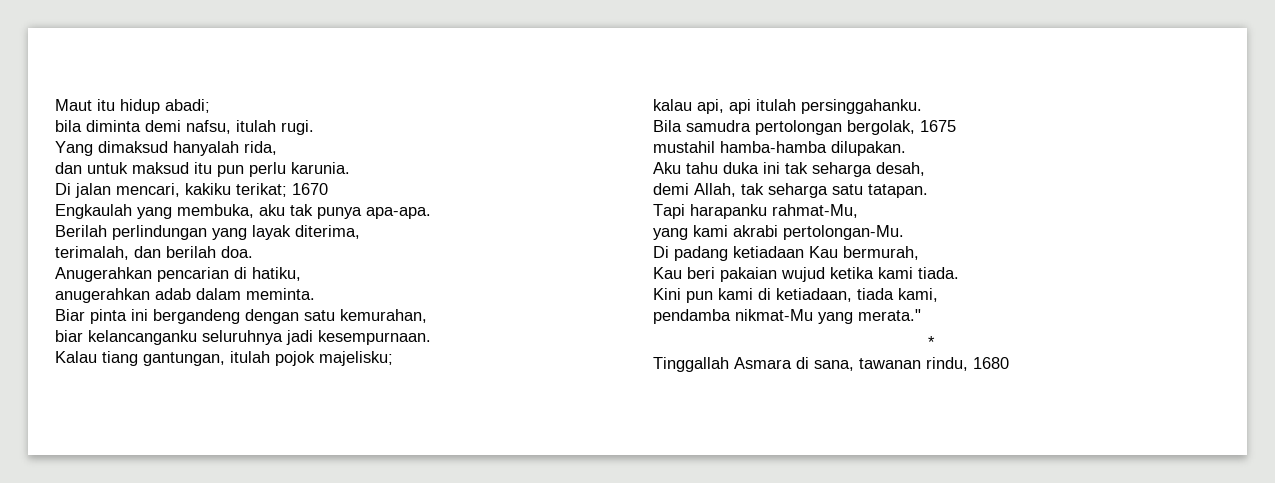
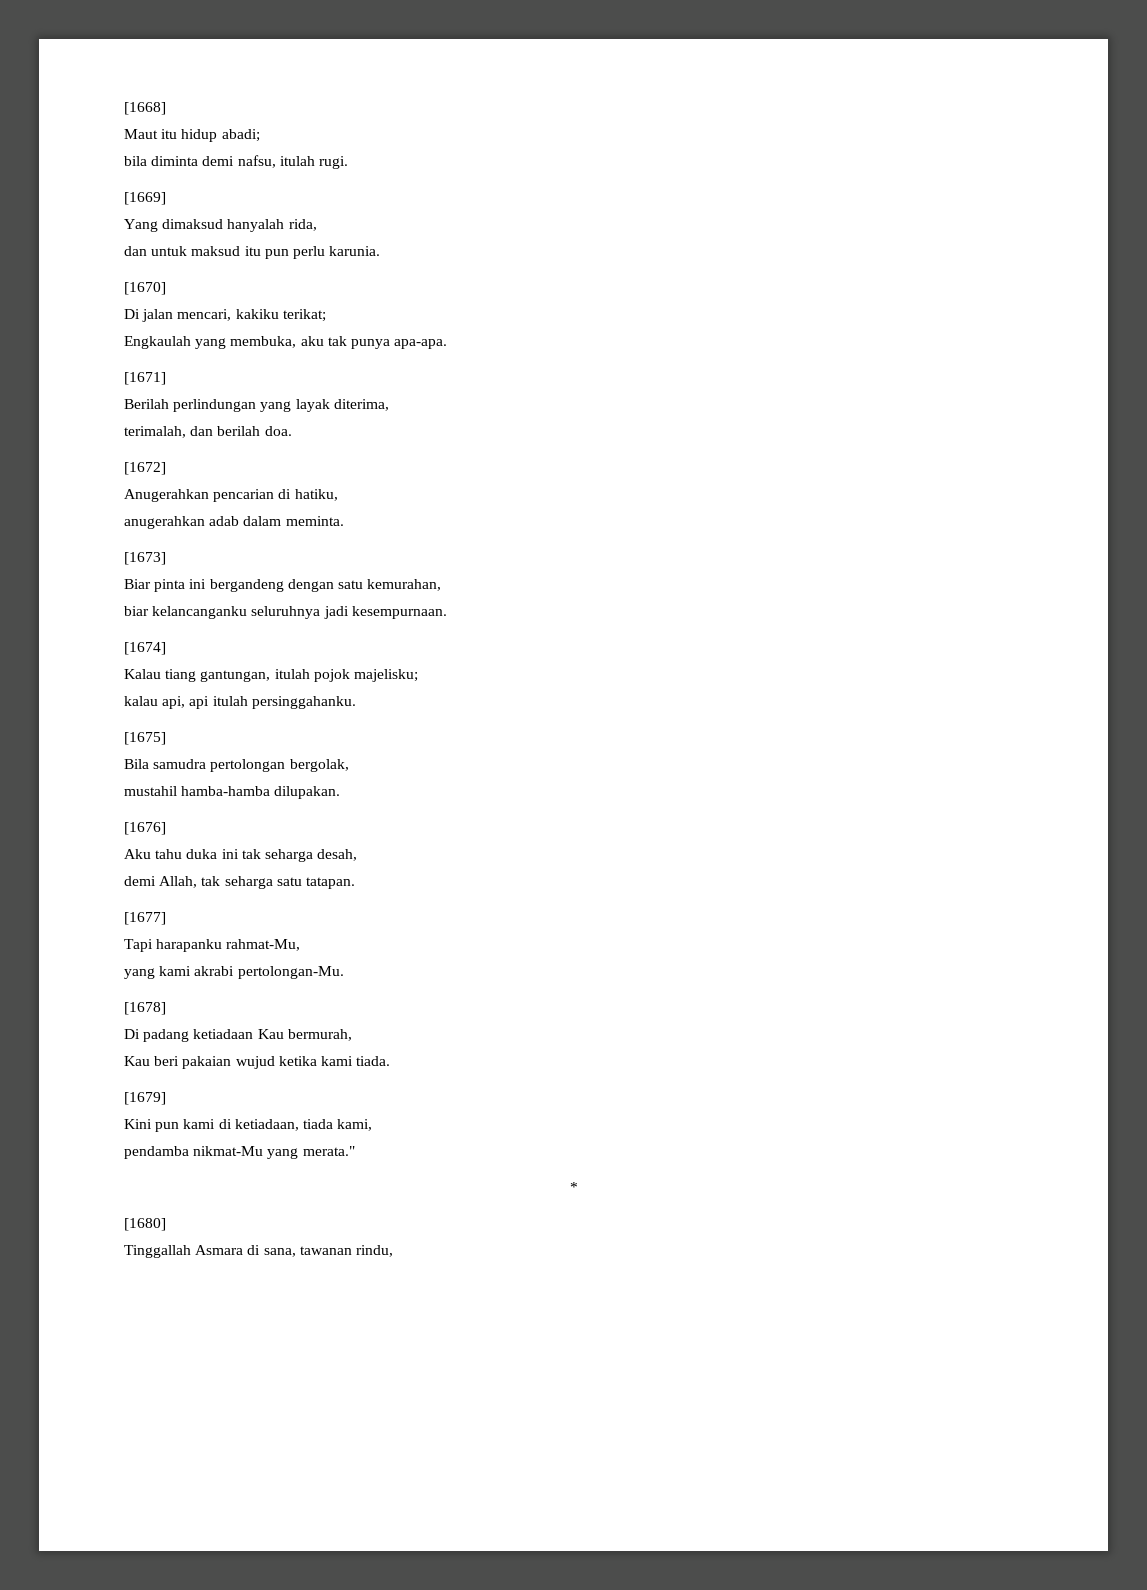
(55, 105) none -> [124,102,166,115] [1668] //
(314, 127) none -> [124,192,166,205] // [1669]
(350, 168) none -> [124,282,166,295] // [1670]
[292,183,328,195] 1670 -> (326, 315) none
(431, 213) none -> [124,372,166,385] // [1671]
(253, 252) none -> [124,462,166,475] // [1672]
(315, 294) none -> [124,552,166,565] // [1673]
(431, 337) none -> [124,642,166,655] // [1674]
(922, 106) none -> [124,732,166,745] // [1675]
[920,120,956,132] 1675 -> (349, 765) none
(906, 148) none -> [124,822,166,835] // [1676]
(928, 191) none -> [124,912,166,925] // [1677]
(904, 232) none -> [124,1002,166,1015] // [1678]
(959, 273) none -> [124,1092,166,1105] // [1679]
(935, 342) none -> [124,1218,166,1231] // [1680]
[973,357,1009,369] 1680 -> (393, 1251) none

